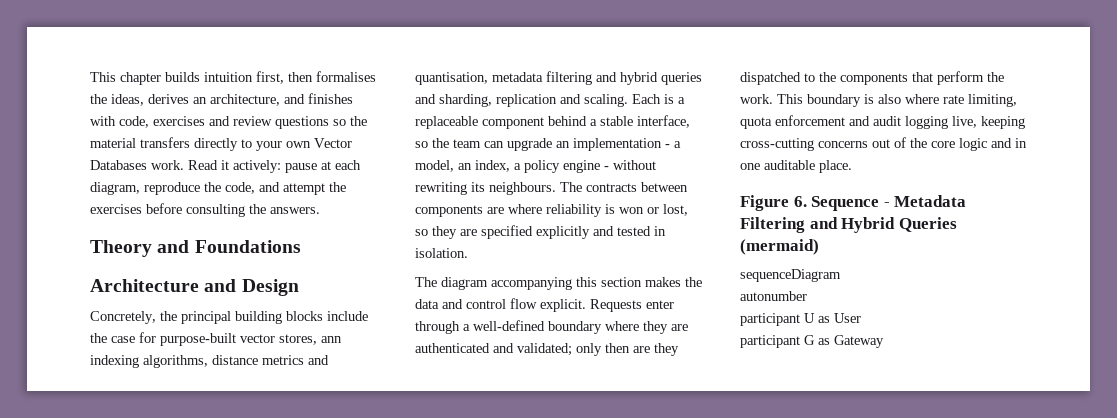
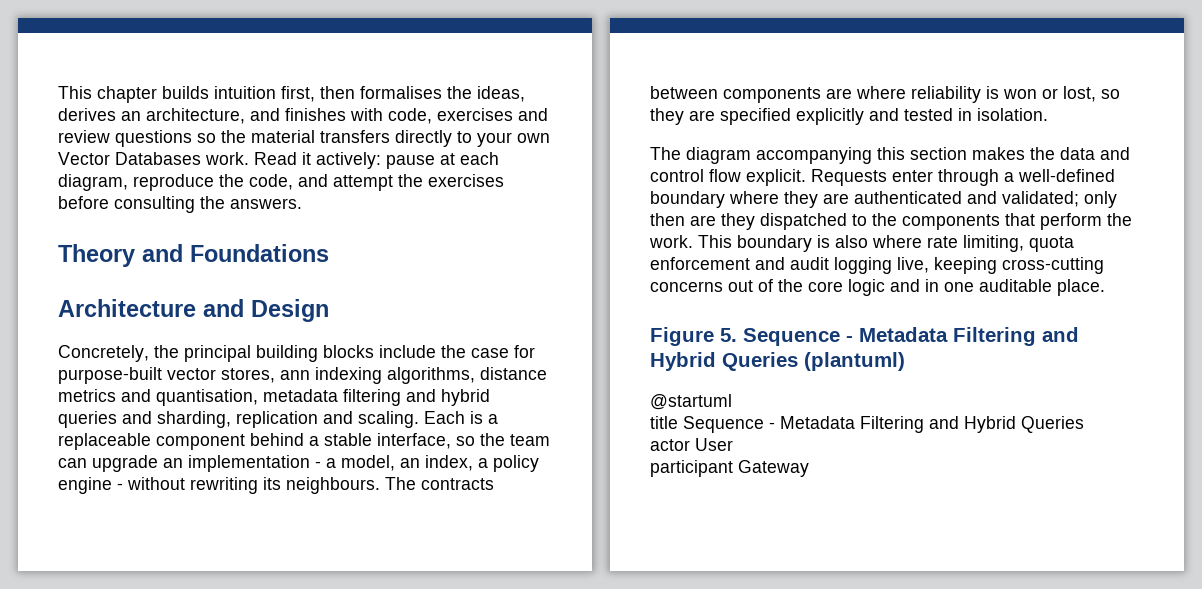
[793,195,967,211] [740,217,957,233] [740,239,819,255] [740,269,841,282] [740,291,807,301] [740,313,830,326] 6. Sequence - Metadata Filtering and Hybrid Queries (mermaid) // sequenceDiagram // autonumber // participant U as -> [720,327,1079,346] [650,352,905,371] [650,394,732,410] [650,416,1084,433] [650,439,690,451] 5. Sequence - Metadata Filtering and Hybrid Queries (plantuml) // @startuml // title Sequence - Metadata Filtering and Hybrid Queries // actor
[804,335,830,345] G as -> (733, 468) none

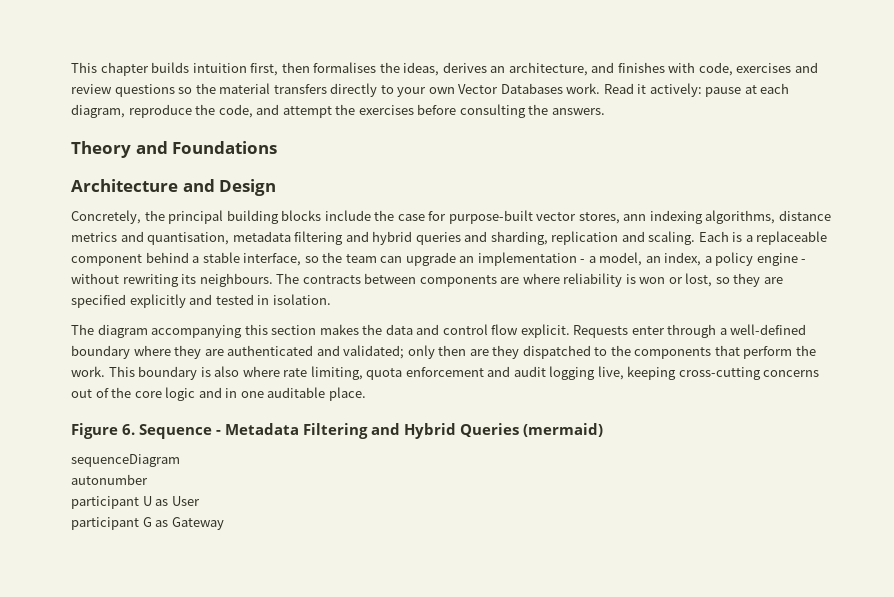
[720,327,1079,346] [650,352,905,371] [650,394,732,410] [650,416,1084,433] [650,439,690,451] 5. Sequence - Metadata Filtering and Hybrid Queries (plantuml) // @startuml // title Sequence - Metadata Filtering and Hybrid Queries // actor -> [122,423,604,439] [71,454,180,467] [71,474,148,485] [71,496,169,509] 6. Sequence - Metadata Filtering and Hybrid Queries (mermaid) // sequenceDiagram // autonumber // participant U as
(733, 468) none -> [142,517,169,527] G as

